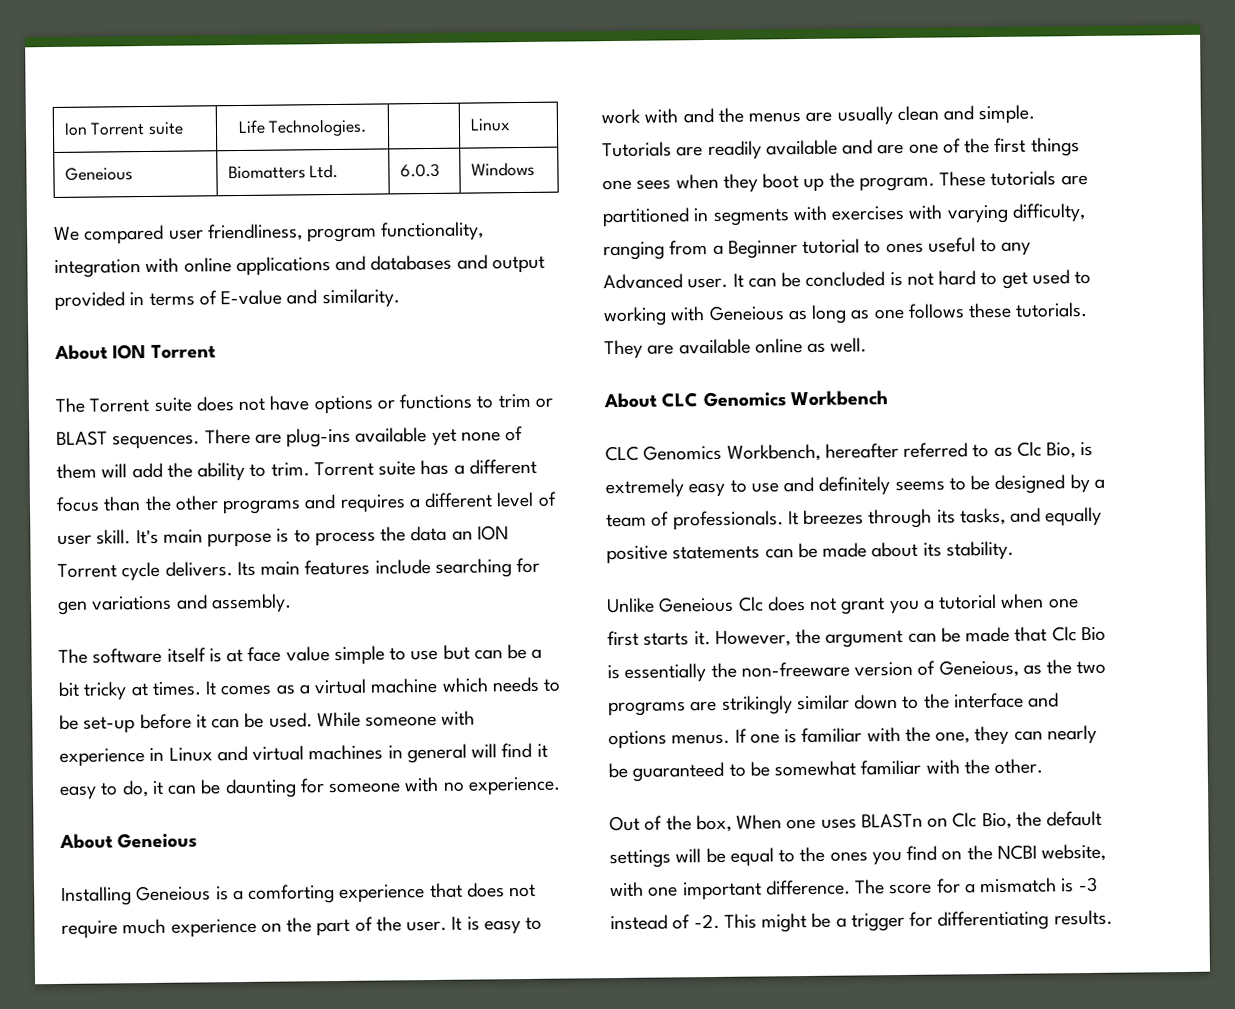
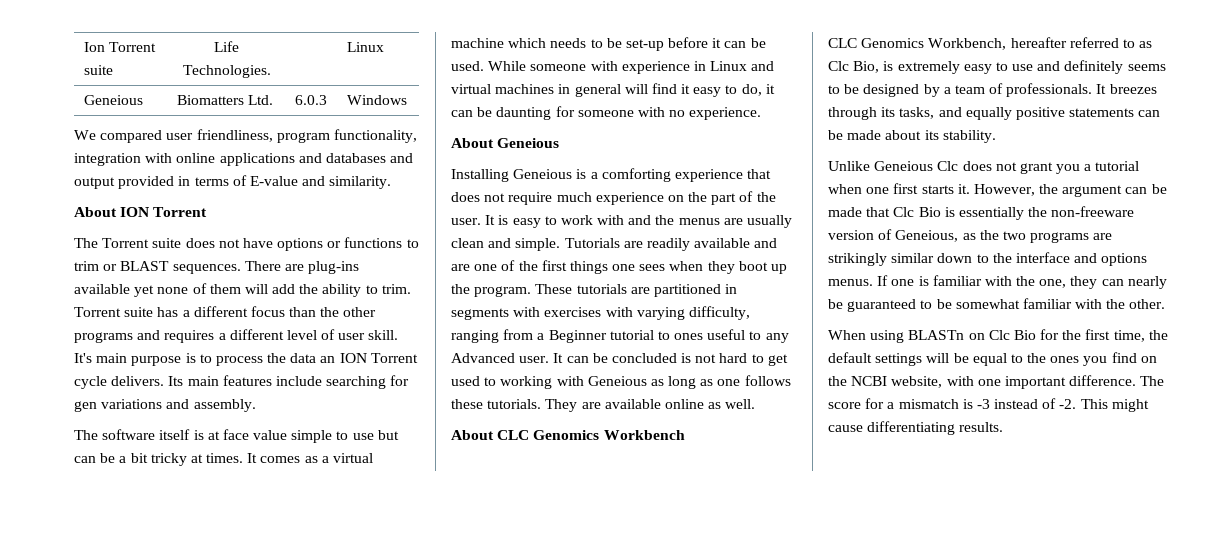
[609,812,1012,833] Out of the box, When one uses BLASTn on Clc Bio, -> [828,329,1145,343] When using BLASTn on Clc Bio for the first time,
[811,911,934,932] be a trigger for -> [828,425,863,432] cause

